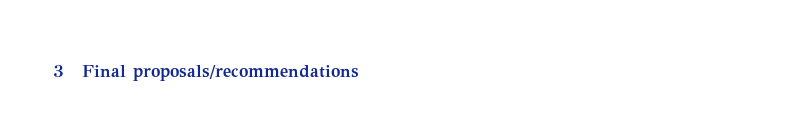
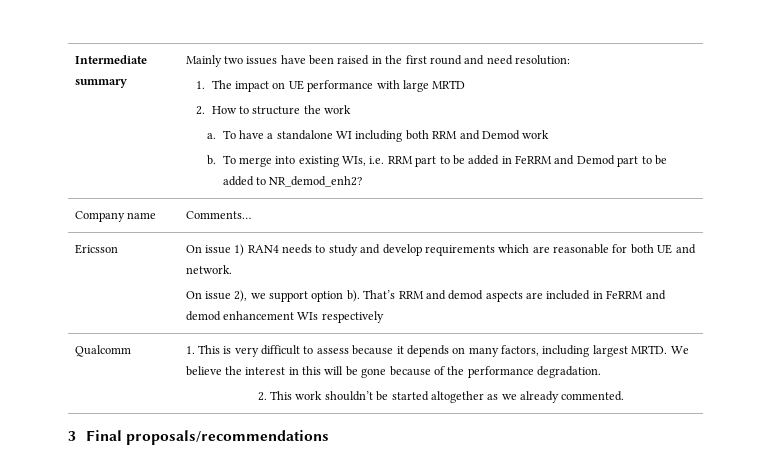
(53, 71) none -> [74,55,147,64] [74,79,127,88] [185,55,571,67] [196,80,466,92] [196,105,352,115] [207,130,550,142] [207,155,667,167] [222,176,363,187] [74,211,156,222] [185,211,251,219] [74,244,118,254] [185,244,696,256] [185,265,232,274] [185,290,666,302] [185,311,384,323] [74,345,131,357] [185,345,689,357] [185,366,602,378] [257,391,625,403] Intermediate summary | Mainly two issues have been raised in the first round and need resolution: // 1. The impact on UE performance with large MRTD // 2. How to structure the work // a. To have a standalone WI including both RRM and Demod work // b. To merge into existing WIs, i.e. RRM part to be added in FeRRM and Demod part to be added to NR_demod_enh2? // Company name | Comments… // Ericsson | On issue 1) RAN4 needs to study and develop requirements which are reasonable for both UE and network. // On issue 2), we support option b). That’s RRM and demod aspects are included in FeRRM and demod enhancement WIs respectively // Qualcomm | 1. This is very difficult to assess because it depends on many factors, including largest MRTD. We believe the interest in this will be gone because of the performance degradation. // 2. This work shouldn’t be started altogether as we already commented. //

